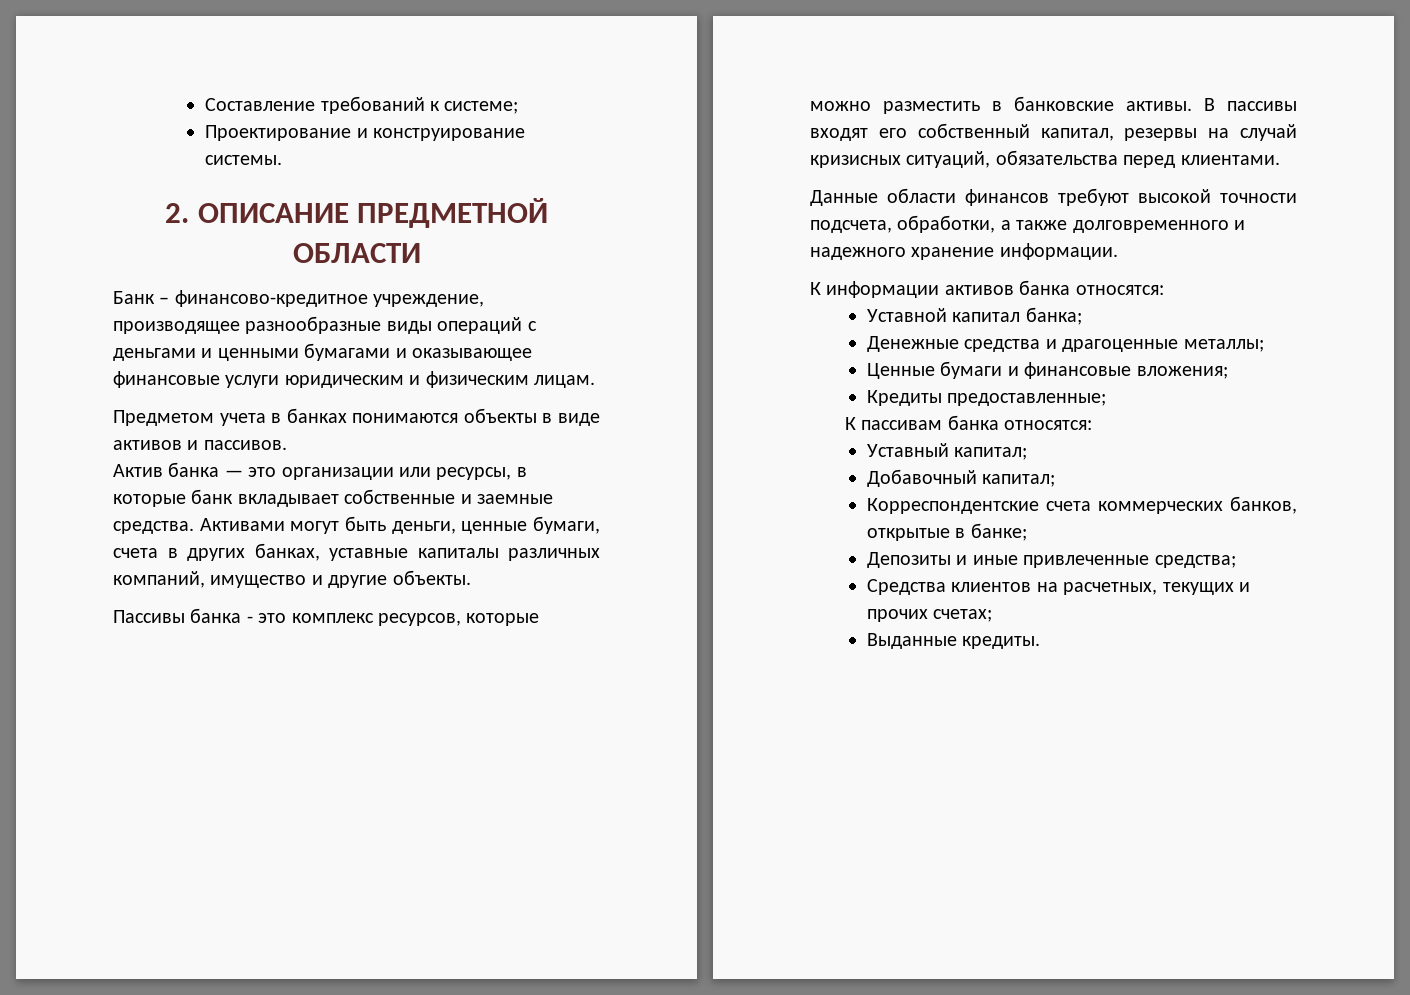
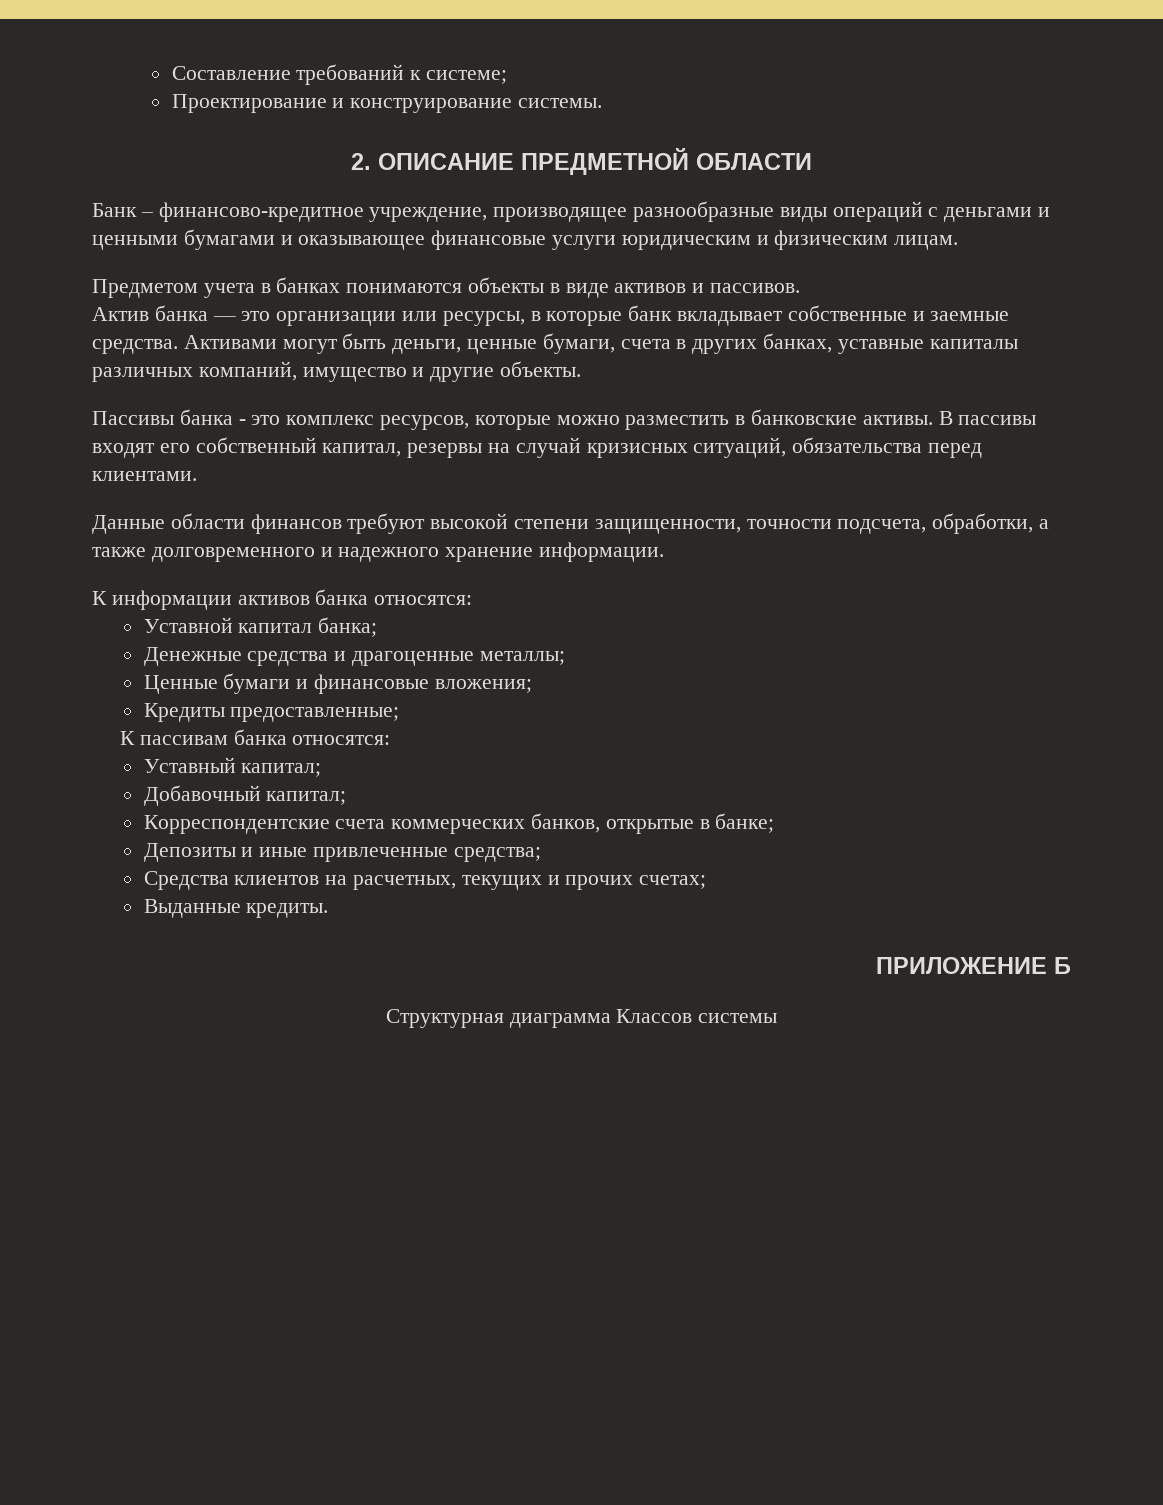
(1211, 196) none -> [514,519,741,534] степени защищенности,
(1041, 642) none -> [876,957,1071,974] [385,1009,778,1028] // ПРИЛОЖЕНИЕ Б // Структурная диаграмма Классов системы

